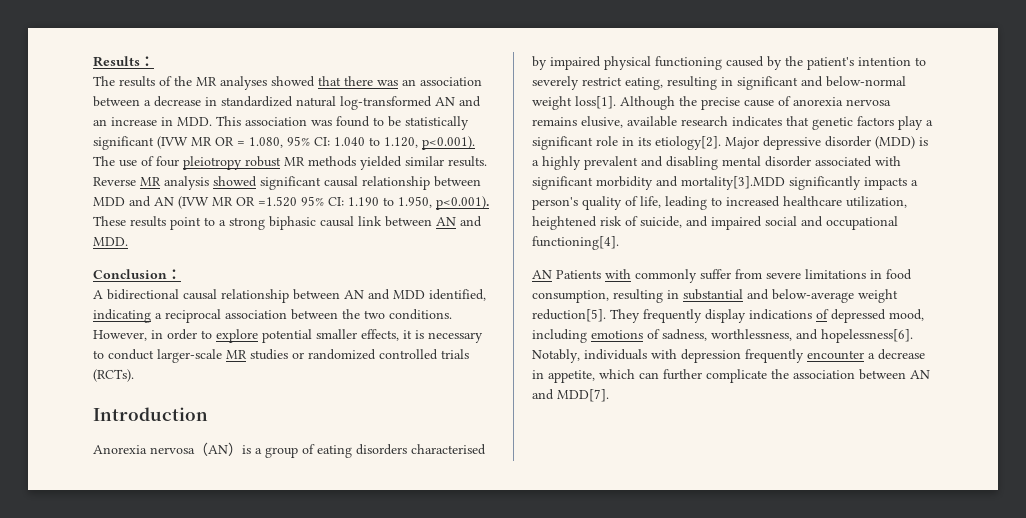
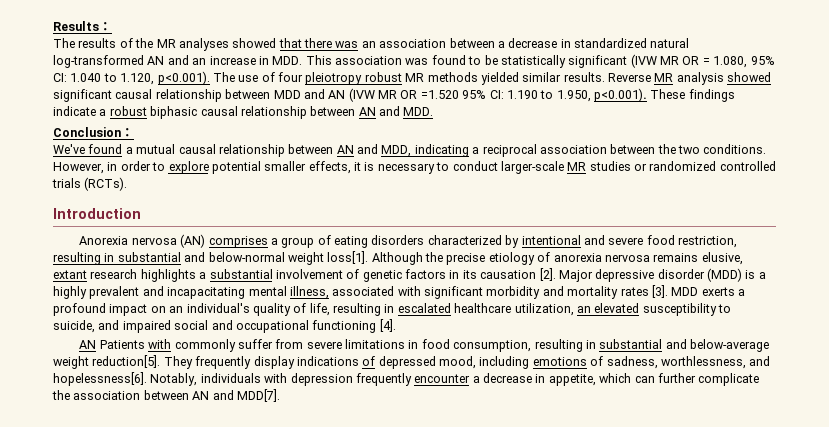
[130,216,265,230] results point to a strong -> [688,89,735,102] [53,106,147,116] findings indicate a robust
[358,216,382,226] link -> [240,106,307,119] relationship
[93,289,486,303] A bidirectional causal relationship between AN and MDD identified, -> [53,144,412,157] We've found a mutual causal relationship between AN and MDD,
[194,442,251,456] （AN）is -> [180,234,268,248] (AN) comprises
[411,444,486,455] [532,56,926,70] [532,76,798,90] characterised by impaired physical functioning caused by the patient's intention to severely restrict eating, resulting in significant -> [427,235,738,248] [53,252,181,265] characterized by intentional and severe food restriction, resulting in substantial
[744,100,774,107] cause -> [488,252,535,265] etiology
[627,116,933,130] [532,136,721,150] available research indicates that genetic factors play a significant role in its etiology[2]. -> [53,268,556,282] extant research highlights a substantial involvement of genetic factors in its causation [2].
[666,156,811,170] disabling mental disorder -> [167,286,329,299] incapacitating mental illness,
[681,176,918,190] [532,196,907,210] [532,216,638,230] mortality[3].MDD significantly impacts a person's quality of life, leading to increased healthcare utilization, heightened risk of -> [567,285,745,299] [53,303,731,316] mortality rates [3]. MDD exerts a profound impact on an individual's quality of life, resulting in escalated healthcare utilization, an elevated susceptibility to
[532,236,619,250] functioning[4]. -> [312,319,396,333] functioning [4].

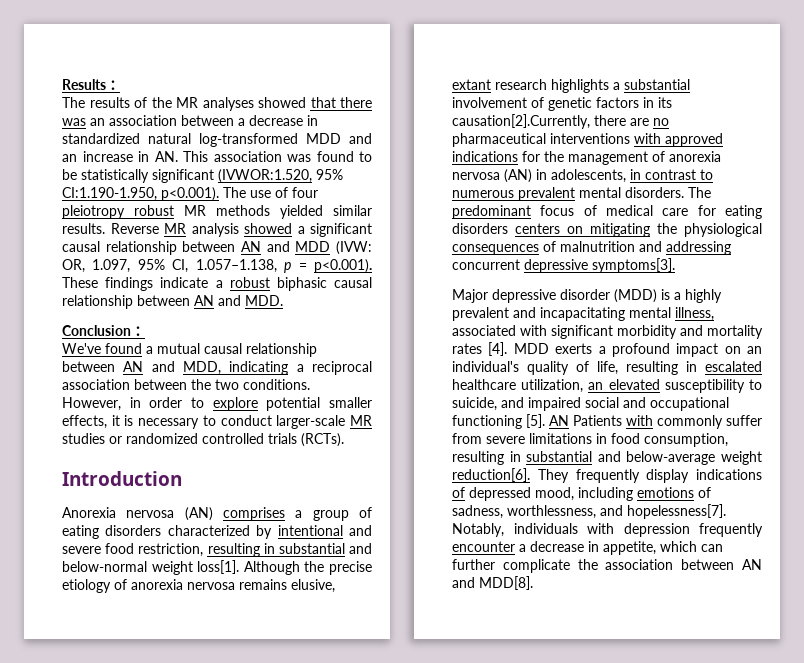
[147,56,165,65] AN -> [306,133,341,144] MDD
[272,56,303,65] MDD. -> [154,151,178,162] AN.
[630,54,775,68] [53,73,155,85] (IVW MR OR = 1.080, 95% CI: 1.040 to 1.120, -> [218,169,343,183] [62,187,157,201] (IVWOR:1.520, 95% CI:1.190-1.950,
(772, 77) none -> [297,226,305,234] a
[273,88,591,102] MDD and AN (IVW MR OR =1.520 95% CI: 1.190 to 1.950, -> [240,241,372,255] [62,259,307,273] AN and MDD (IVW: OR, 1.097, 95% CI, 1.057–1.138, p =
[480,268,556,281] causation [2]. -> [452,114,669,129] [452,133,723,147] [452,151,721,165] [452,169,713,183] [452,187,711,201] [452,205,762,219] [452,223,762,237] [452,241,731,255] [452,258,675,273] causation[2].Currently, there are no pharmaceutical interventions with approved indications for the management of anorexia nervosa (AN) in adolescents, in contrast to numerous prevalent mental disorders. The predominant focus of medical care for eating disorders centers on mitigating the physiological consequences of malnutrition and addressing concurrent depressive symptoms[3]. //
[651,285,668,298] [3]. -> [488,342,508,356] [4].
[379,319,396,332] [4]. // -> [526,414,545,428] [5].
[92,355,161,368] reduction[5]. -> [452,468,530,482] reduction[6].
[53,372,147,386] hopelessness[6]. -> [627,504,726,519] hopelessness[7].
[236,389,280,402] MDD[7]. -> [479,576,533,590] MDD[8].

